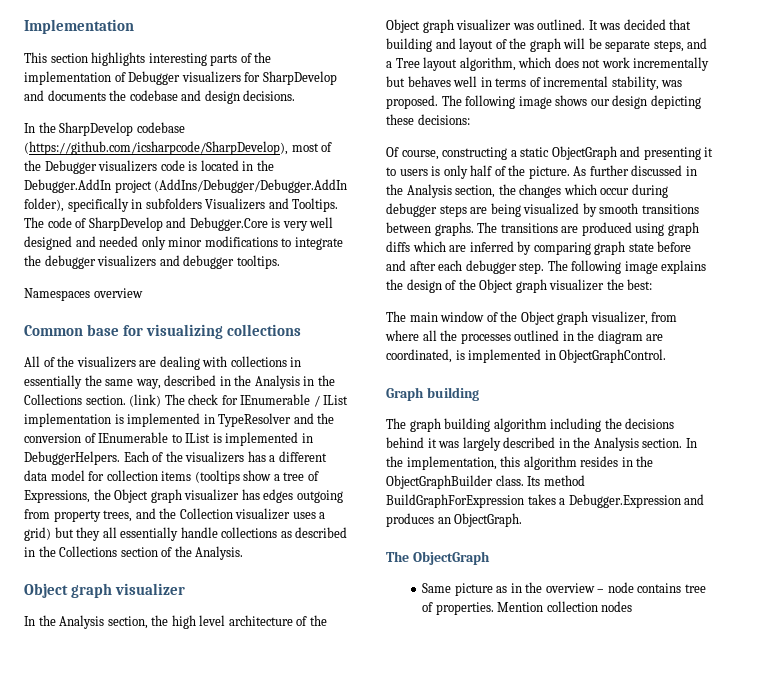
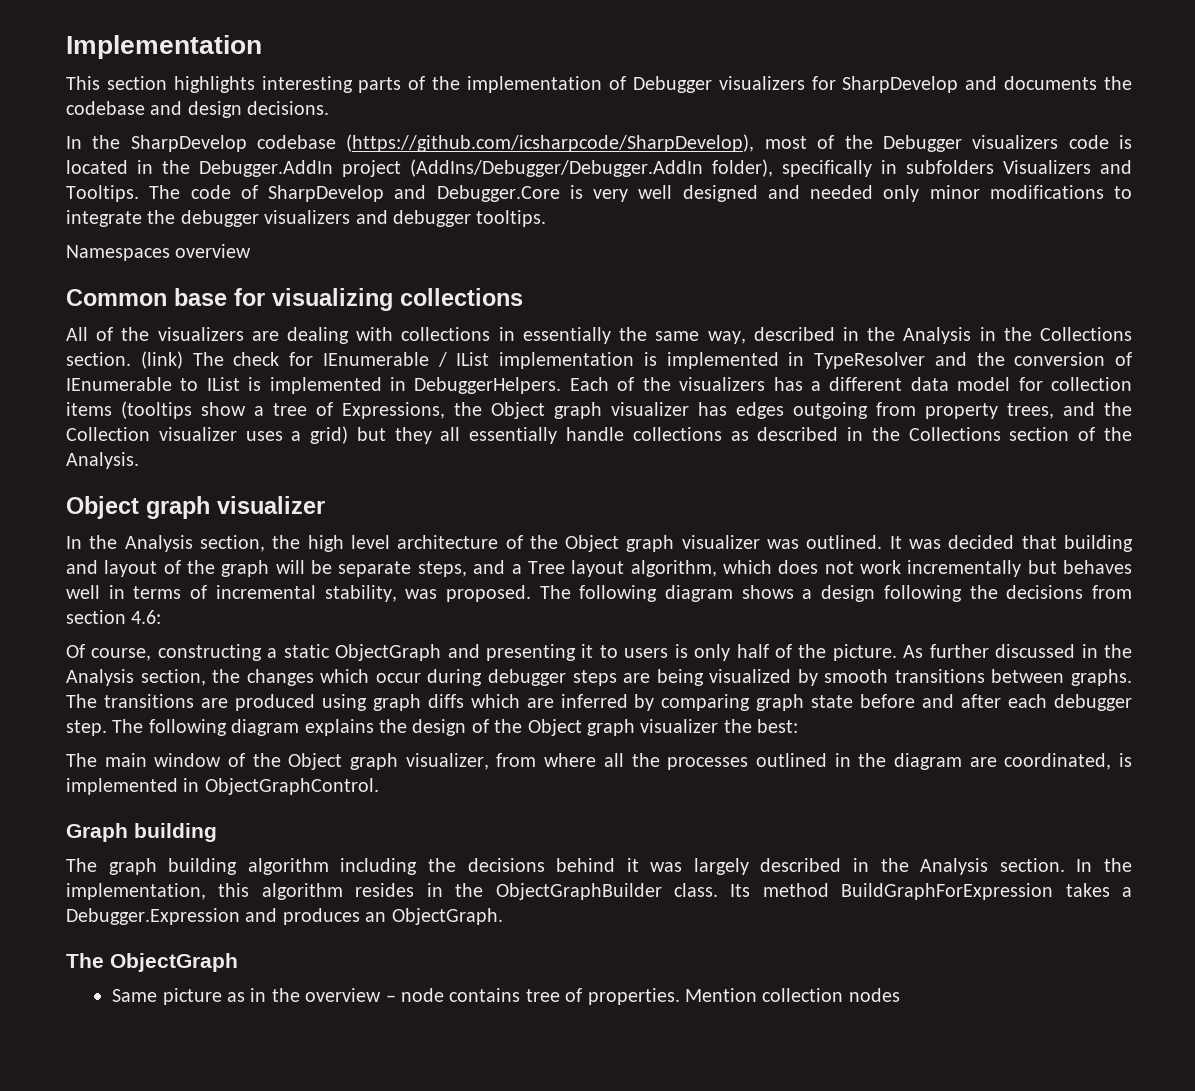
[518,95,701,109] [386,114,470,125] image shows our design depicting these decisions: -> [665,585,1133,602] [66,610,162,624] diagram shows a design following the decisions from section 4.6:
[624,261,658,274] image -> [231,719,300,736] diagram

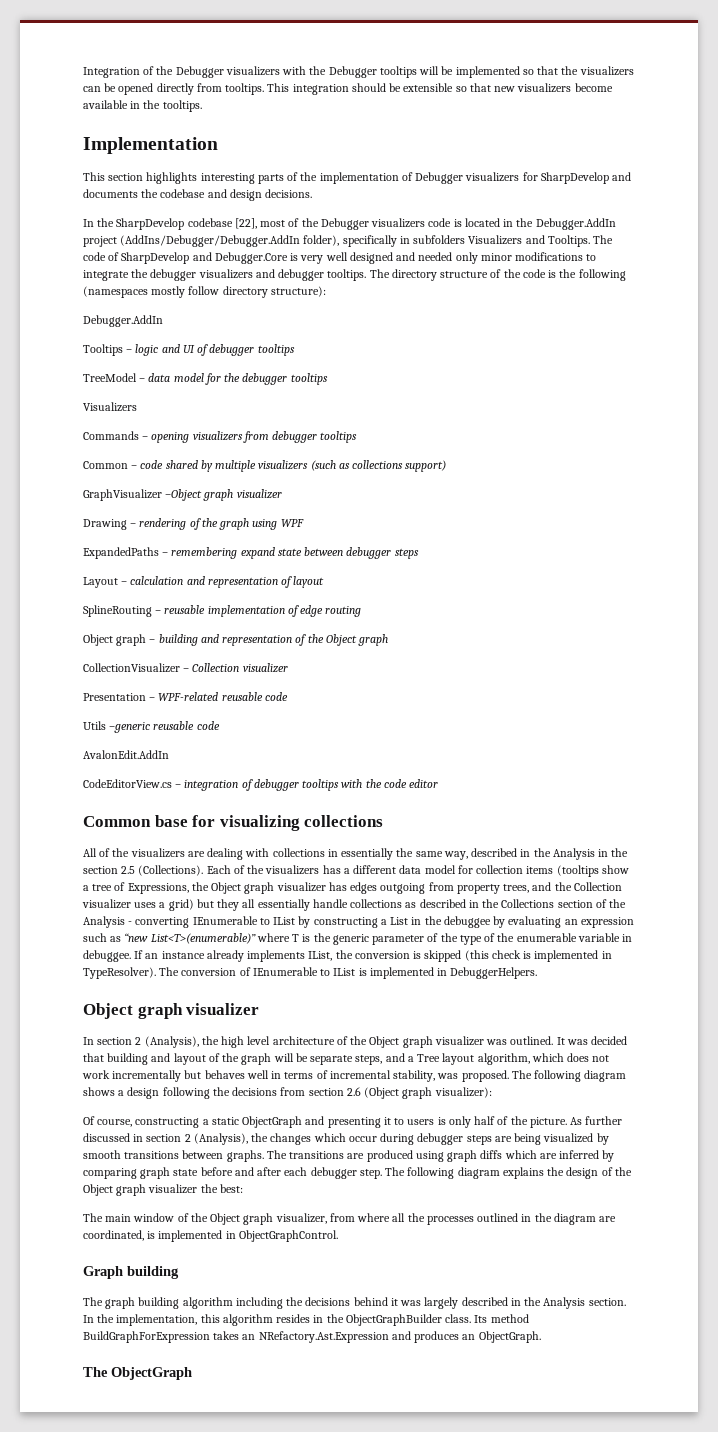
(66, 47) none -> [83,66,634,78] [83,83,613,95] [83,100,202,112] Integration of the Debugger visualizers with the Debugger tooltips will be implemented so that the visualizers can be opened directly from tooltips. This integration should be extensible so that new visualizers become available in the tooltips. //
[346,134,755,152] (https://github.com/icsharpcode/SharpDevelop), -> [234,218,257,229] [22],
[66,244,252,261] // Namespaces overview -> [369,269,626,281] [83,286,326,298] [83,315,163,327] [83,344,295,356] [83,373,328,385] [83,402,137,412] [83,431,358,443] [83,460,447,472] [83,489,282,501] [83,518,304,530] [83,547,419,559] [83,576,325,588] [83,605,362,617] [83,634,389,646] [83,663,288,673] [83,692,288,701] [83,721,220,733] [83,750,169,759] [83,779,439,791] The directory structure of the code is the following (namespaces mostly follow directory structure): // Debugger.AddIn // Tooltips – logic and UI of debugger tooltips // TreeModel – data model for the debugger tooltips // Visualizers // Commands – opening visualizers from debugger tooltips // Common – code shared by multiple visualizers (such as collections support) // GraphVisualizer –Object graph visualizer // Drawing – rendering of the graph using WPF // ExpandedPaths – remembering expand state between debugger steps // Layout – calculation and representation of layout // SplineRouting – reusable implementation of edge routing // Object graph – building and representation of the Object graph // CollectionVisualizer – Collection visualizer // Presentation – WPF-related reusable code // Utils –generic reusable code // AvalonEdit.AddIn // CodeEditorView.cs – integration of debugger tooltips with the code editor
[1040,327,1132,341] [66,351,1132,369] [66,377,562,394] Collections section. (link) The check for IEnumerable / IList implementation is implemented in TypeResolver and the conversion of IEnumerable to IList is implemented in DebuggerHelpers. -> [83,865,204,876] section 2.5 (Collections).
[66,452,139,469] Analysis. -> [83,916,634,928] [83,933,633,945] [83,950,612,962] [83,967,538,979] Analysis - converting IEnumerable to IList by constructing a List in the debuggee by evaluating an expression such as “new List<T>(enumerable)” where T is the generic parameter of the type of the enumerable variable in debuggee. If an instance already implements IList, the conversion is skipped (this check is implemented in TypeResolver). The conversion of IEnumerable to IList is implemented in DebuggerHelpers.
[89,535,265,552] the Analysis section, -> [97,1036,199,1048] section 2 (Analysis),
[131,610,162,624] 4.6: -> [346,1087,492,1099] 2.6 (Object graph visualizer):
[1104,644,1133,658] [66,669,206,686] the Analysis section, -> [146,1133,248,1145] section 2 (Analysis),
[1121,887,1132,897] [66,908,240,925] a Debugger.Expression -> [242,1331,389,1343] an NRefactory.Ast.Expression
[112,988,900,1005] // Same picture as in the overview – node contains tree of properties. Mention collection nodes -> (192, 1373) none

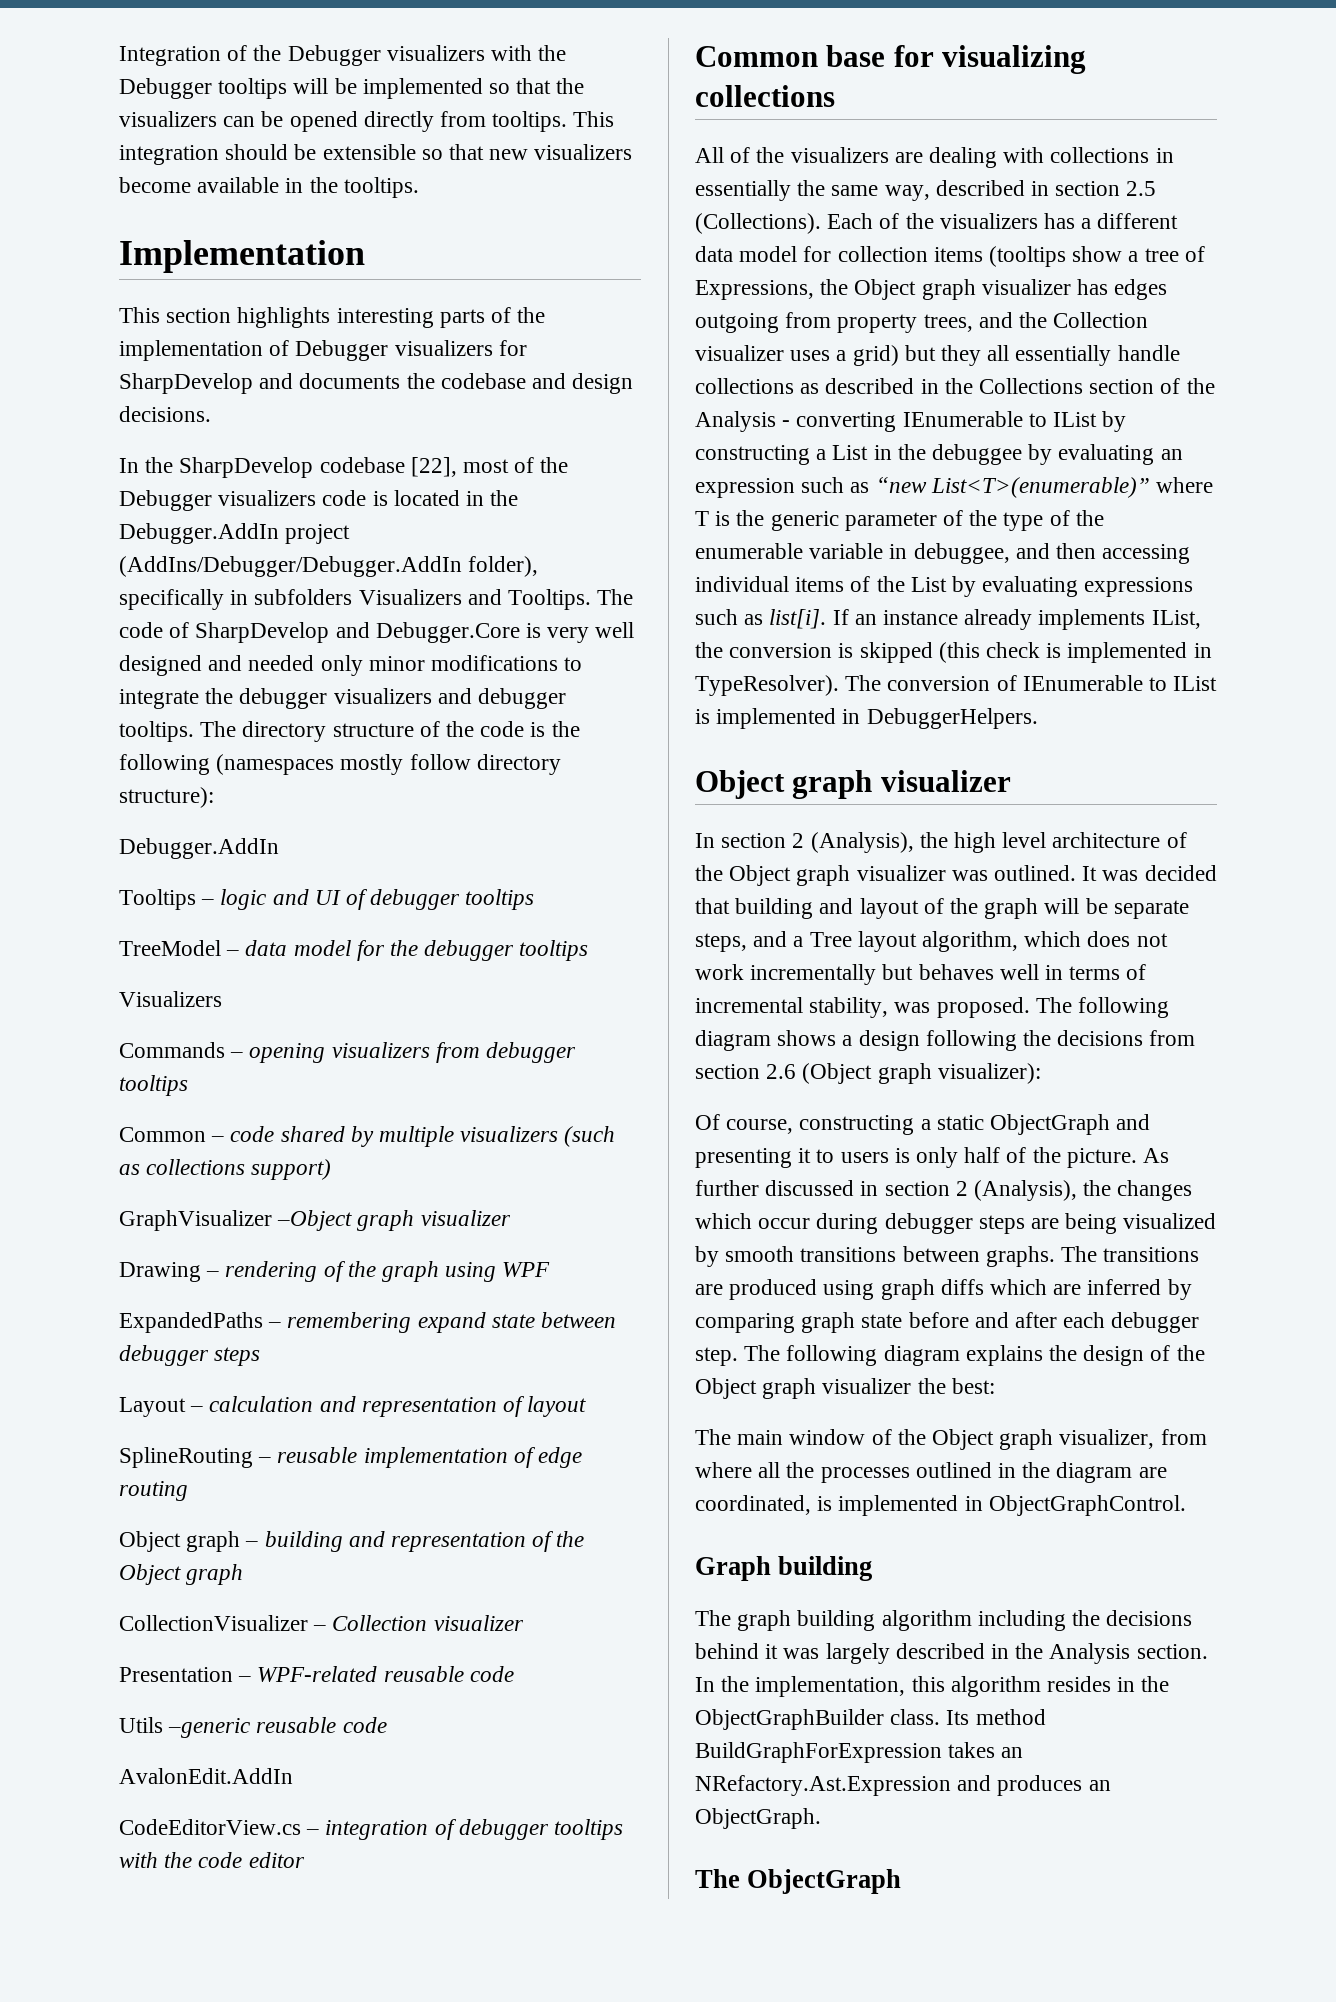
[533,848,629,860] the Analysis in the -> (1050, 188) none
[83,950,131,962] debuggee. -> [913,543,1191,564] [695,576,1194,597] [695,609,827,629] debuggee, and then accessing individual items of the List by evaluating expressions such as list[i].

